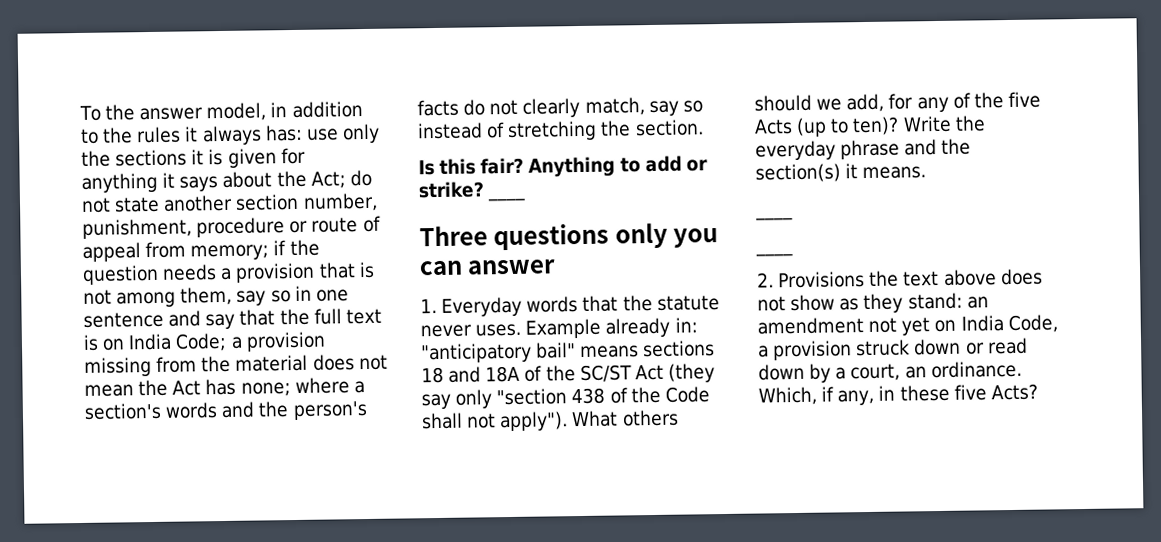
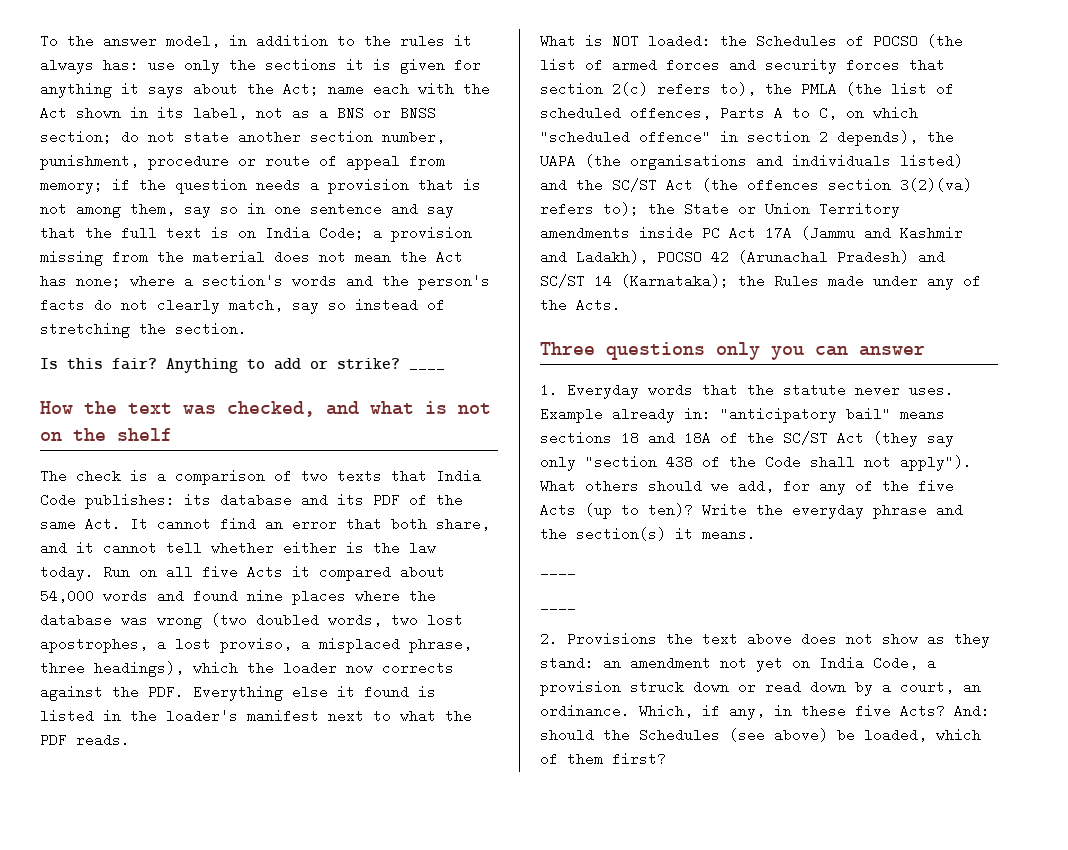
(346, 180) none -> [328,82,490,96] [40,106,436,120] [40,130,112,144] name each with the Act shown in its label, not as a BNS or BNSS section;
(527, 198) none -> [40,401,491,417] [40,428,172,441] [40,469,481,485] [40,493,463,509] [40,517,490,531] [40,541,436,555] [40,565,445,581] [40,589,436,605] [40,613,463,629] [40,637,472,653] [40,661,454,677] [40,685,436,701] [40,709,472,723] [40,733,130,747] [540,34,963,48] [540,58,945,74] [540,82,954,96] [540,106,918,120] [540,130,954,146] [540,154,963,170] [540,178,972,192] [540,202,900,218] [540,226,963,240] [540,250,945,264] [540,274,981,290] [540,298,621,312] // How the text was checked, and what is not on the shelf // The check is a comparison of two texts that India Code publishes: its database and its PDF of the same Act. It cannot find an error that both share, and it cannot tell whether either is the law today. Run on all five Acts it compared about 54,000 words and found nine places where the database was wrong (two doubled words, two lost apostrophes, a lost proviso, a misplaced phrase, three headings), which the loader now corrects against the PDF. Everything else it found is listed in the loader's manifest next to what the PDF reads. // What is NOT loaded: the Schedules of POCSO (the list of armed forces and security forces that section 2(c) refers to), the PMLA (the list of scheduled offences, Parts A to C, on which "scheduled offence" in section 2 depends), the UAPA (the organisations and individuals listed) and the SC/ST Act (the offences section 3(2)(va) refers to); the State or Union Territory amendments inside PC Act 17A (Jammu and Kashmir and Ladakh), POCSO 42 (Arunachal Pradesh) and SC/ST 14 (Karnataka); the Rules made under any of the Acts.
(1038, 392) none -> [954,704,990,718] [540,728,981,742] [540,752,666,766] And: should the Schedules (see above) be loaded, which of them first?

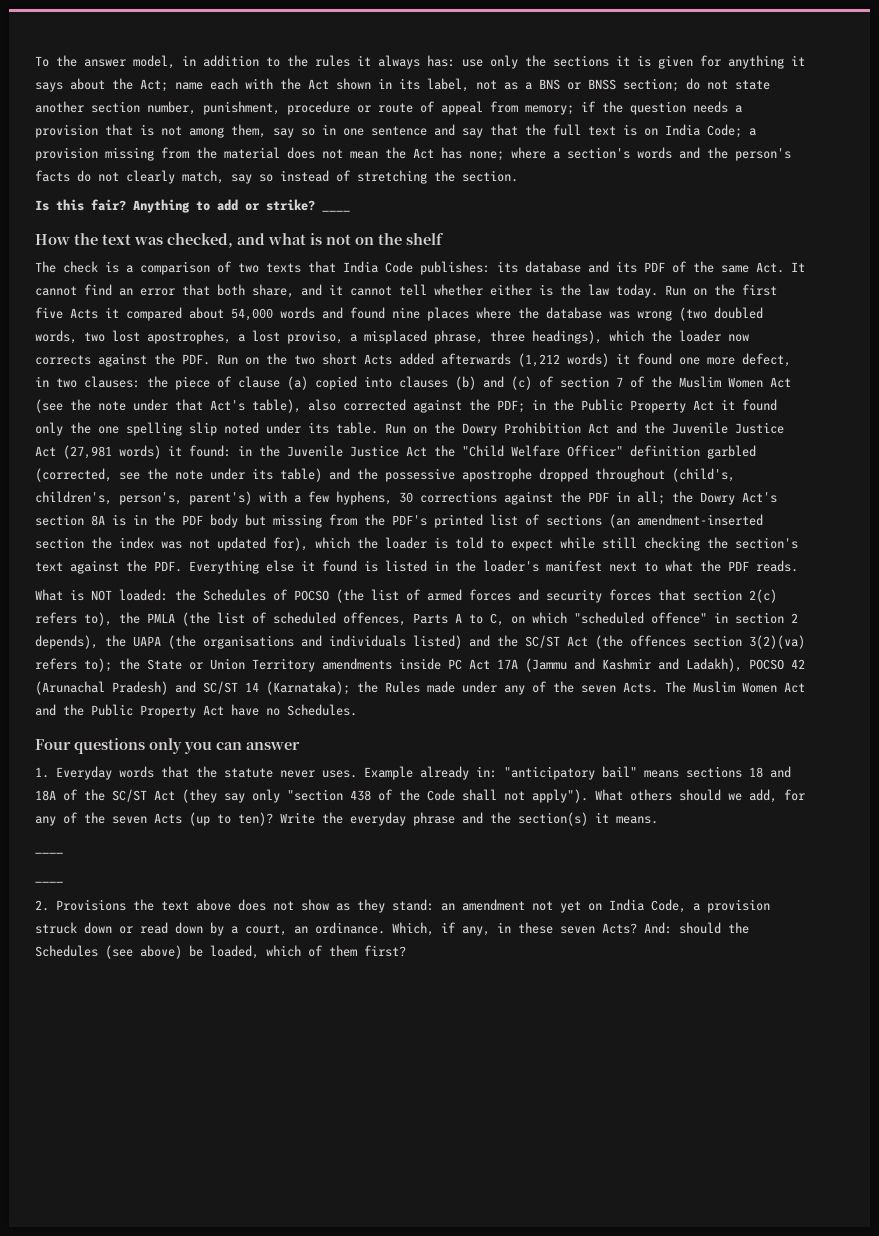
[166,565,193,579] all -> [714,284,777,296] the first
(184, 692) none -> [217,353,791,367] [35,376,791,390] [35,399,777,413] [35,422,784,436] [35,445,756,459] [35,468,735,482] [35,491,777,505] [35,514,763,528] [35,537,798,551] [35,560,182,574] Run on the two short Acts added afterwards (1,212 words) it found one more defect, in two clauses: the piece of clause (a) copied into clauses (b) and (c) of section 7 of the Muslim Women Act (see the note under that Act's table), also corrected against the PDF; in the Public Property Act it found only the one spelling slip noted under its table. Run on the Dowry Prohibition Act and the Juvenile Justice Act (27,981 words) it found: in the Juvenile Justice Act the "Child Welfare Officer" definition garbled (corrected, see the note under its table) and the possessive apostrophe dropped throughout (child's, children's, person's, parent's) with a few hyphens, 30 corrections against the PDF in all; the Dowry Act's section 8A is in the PDF body but missing from the PDF's printed list of sections (an amendment-inserted section the index was not updated for), which the loader is told to expect while still checking the section's text against the PDF.
(567, 305) none -> [581,685,616,693] seven
[540,342,595,355] // Three -> [665,681,805,693] [35,704,357,718] [35,739,71,750] The Muslim Women Act and the Public Property Act have no Schedules. // Four
[918,479,954,493] five -> [112,816,147,824] seven
[855,704,891,718] five -> [560,926,595,934] seven

